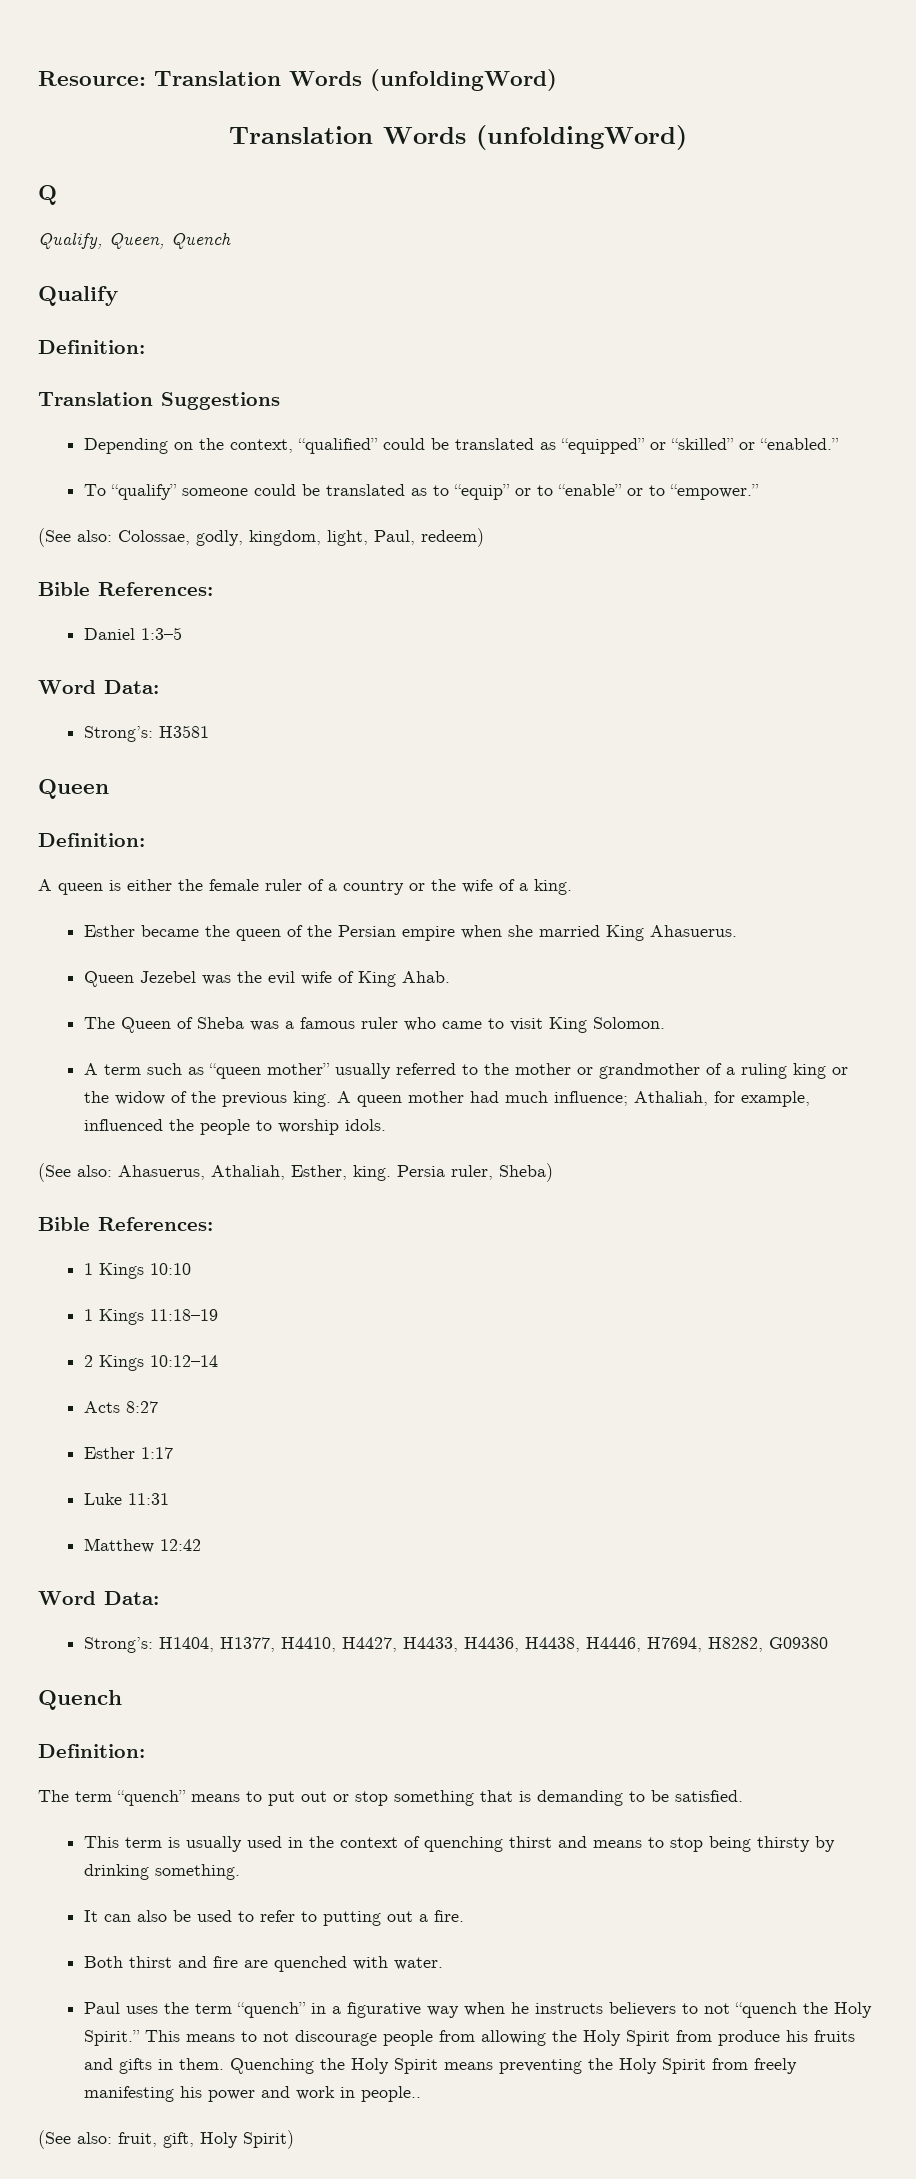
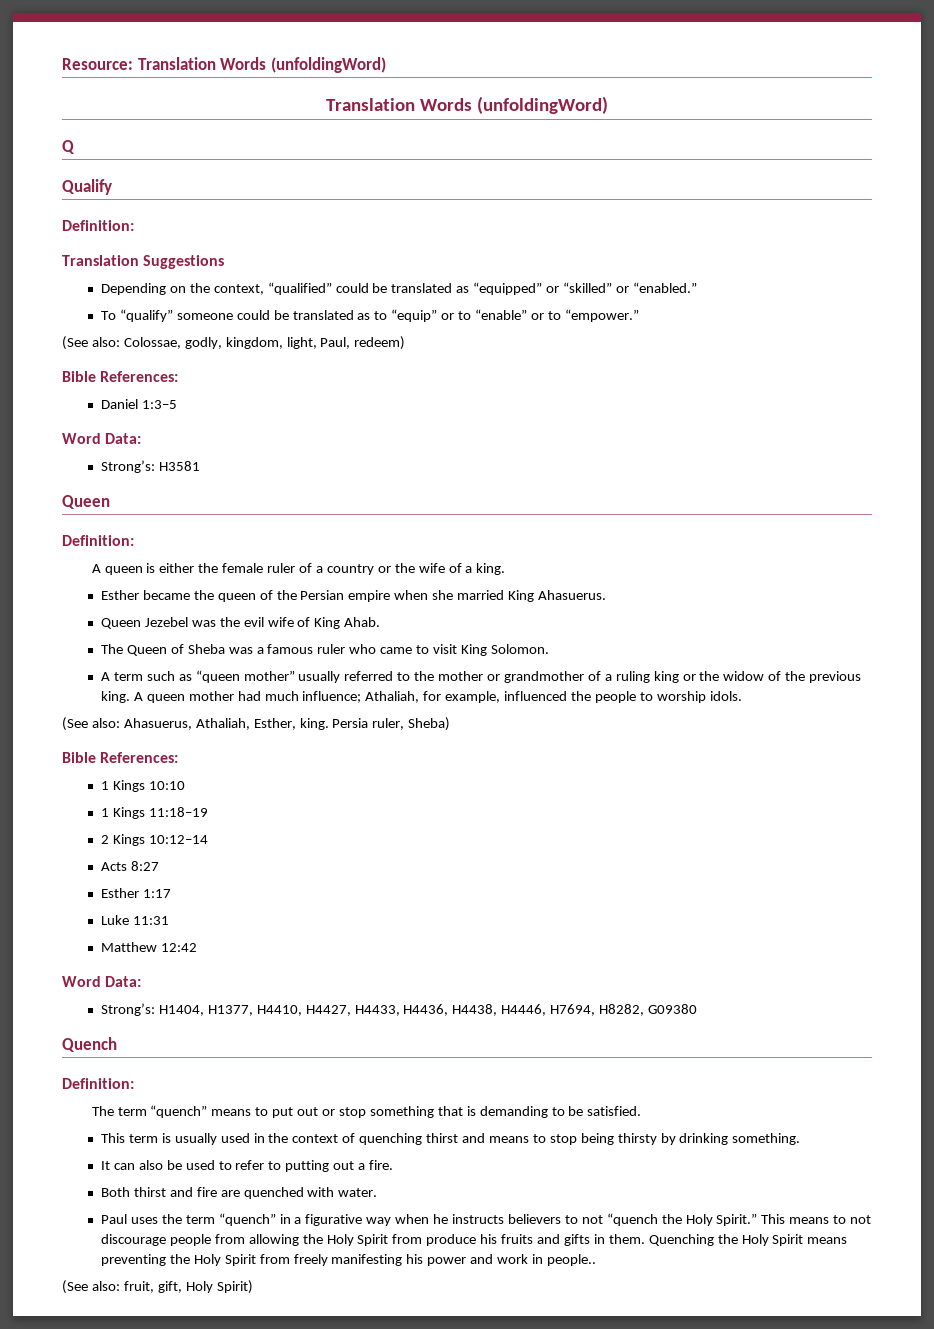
[38,232,231,249] // Qualify, Queen, Quench -> (75, 147) none

